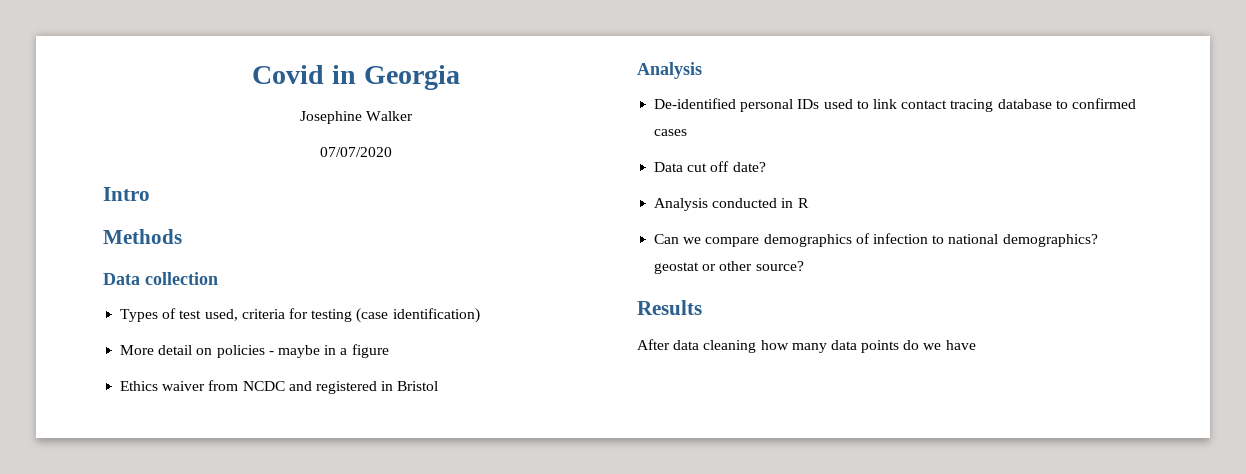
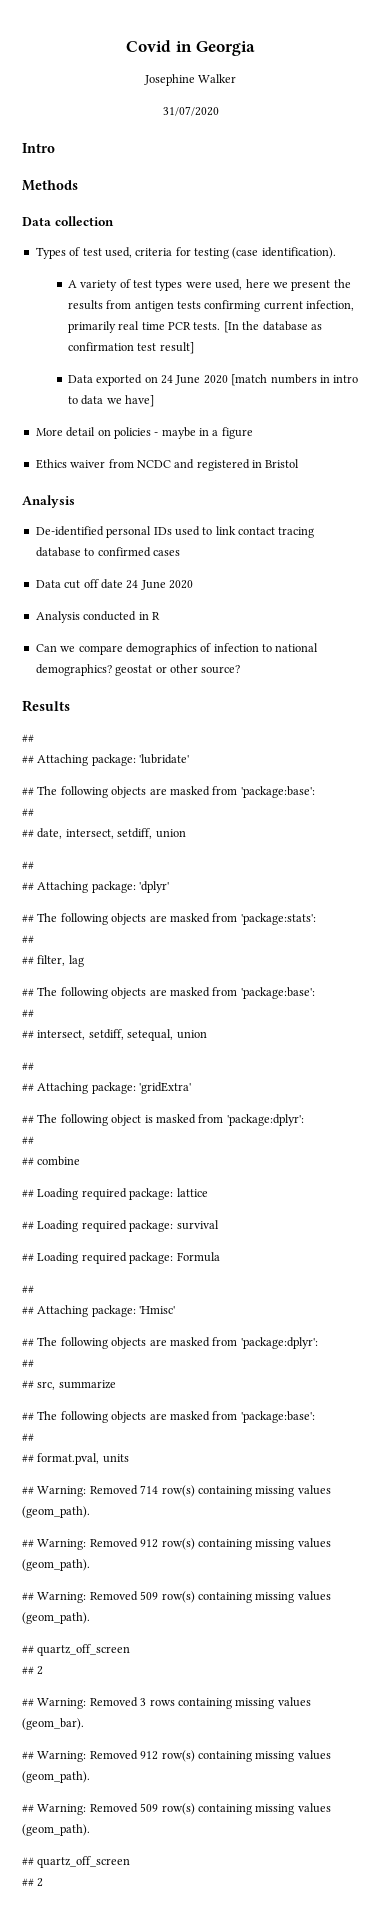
[320,147,392,157] 07/07/2020 -> [162,106,219,116] 31/07/2020
[392,308,480,323] identification) -> [261,247,336,259] [67,279,351,291] [67,300,355,312] [67,321,322,333] [67,342,194,354] [67,374,359,386] [67,395,154,407] identification). // A variety of test types were used, here we present the results from antigen tests confirming current infection, primarily real time PCR tests. [In the database as confirmation test result] // Data exported on 24 June 2020 [match numbers in intro to data we have]
[732,162,766,172] date? -> [100,579,193,590] date 24 June 2020
[637,339,976,353] After data cleaning how many data points do we have -> [22,734,34,742] [22,754,190,766] [22,786,315,798] [22,808,34,816] [22,828,186,839] [22,861,34,869] [22,881,170,893] [22,913,316,925] [22,935,34,943] [22,955,84,967] [22,987,315,999] [22,1009,34,1017] [22,1029,207,1041] [22,1062,34,1070] [22,1082,192,1094] [22,1114,304,1126] [22,1136,34,1144] [22,1156,81,1166] [22,1188,208,1200] [22,1220,219,1232] [22,1252,220,1264] [22,1285,34,1293] [22,1305,176,1317] [22,1337,318,1349] [22,1359,34,1367] [22,1380,116,1390] [22,1411,315,1423] [22,1433,34,1441] [22,1453,129,1465] [22,1485,331,1497] [22,1506,90,1518] [22,1538,331,1550] [22,1559,90,1571] [22,1591,331,1603] [22,1612,90,1624] [22,1644,131,1656] [22,1666,44,1675] [22,1697,311,1709] [22,1718,84,1730] [22,1750,331,1762] [22,1771,90,1783] [22,1803,331,1815] [22,1824,90,1836] [22,1856,131,1868] [22,1878,44,1887] ## // ## Attaching package: 'lubridate' // ## The following objects are masked from 'package:base': // ## // ## date, intersect, setdiff, union // ## // ## Attaching package: 'dplyr' // ## The following objects are masked from 'package:stats': // ## // ## filter, lag // ## The following objects are masked from 'package:base': // ## // ## intersect, setdiff, setequal, union // ## // ## Attaching package: 'gridExtra' // ## The following object is masked from 'package:dplyr': // ## // ## combine // ## Loading required package: lattice // ## Loading required package: survival // ## Loading required package: Formula // ## // ## Attaching package: 'Hmisc' // ## The following objects are masked from 'package:dplyr': // ## // ## src, summarize // ## The following objects are masked from 'package:base': // ## // ## format.pval, units // ## Warning: Removed 714 row(s) containing missing values (geom_path). // ## Warning: Removed 912 row(s) containing missing values (geom_path). // ## Warning: Removed 509 row(s) containing missing values (geom_path). // ## quartz_off_screen // ## 2 // ## Warning: Removed 3 rows containing missing values (geom_bar). // ## Warning: Removed 912 row(s) containing missing values (geom_path). // ## Warning: Removed 509 row(s) containing missing values (geom_path). // ## quartz_off_screen // ## 2

